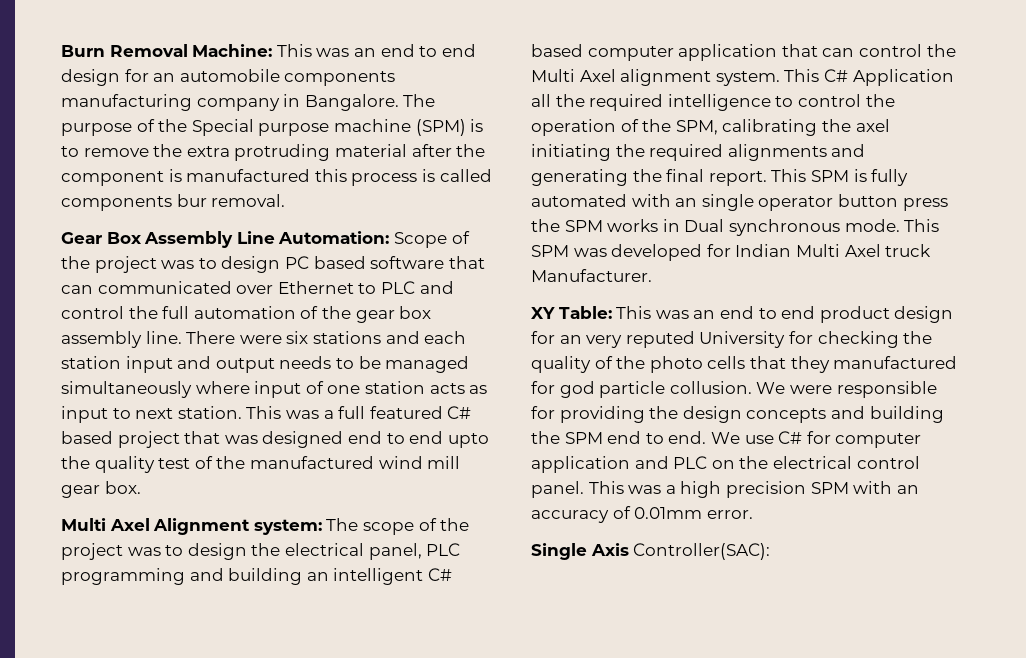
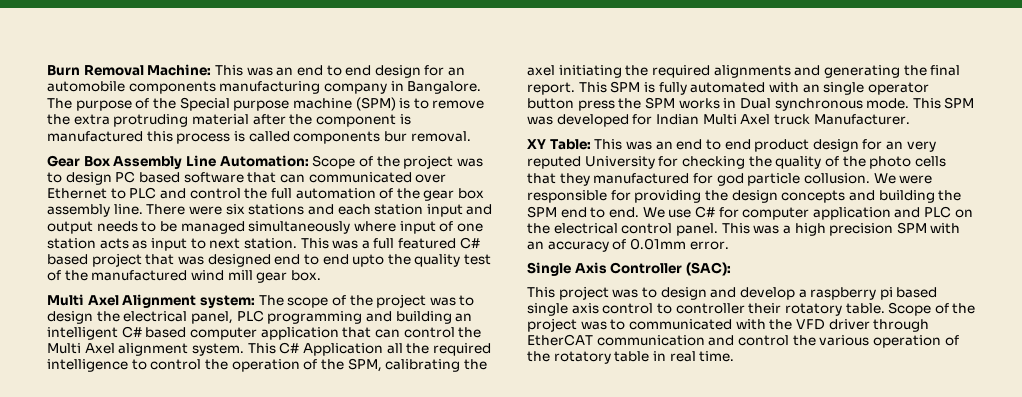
[633,543,771,560] Controller(SAC): -> [610,262,731,276] [527,286,938,300] [527,302,976,316] [527,318,930,332] [527,334,959,348] [527,351,735,364] Controller (SAC): // This project was to design and develop a raspberry pi based single axis control to controller their rotatory table. Scope of the project was to communicated with the VFD driver through EtherCAT communication and control the various operation of the rotatory table in real time.

